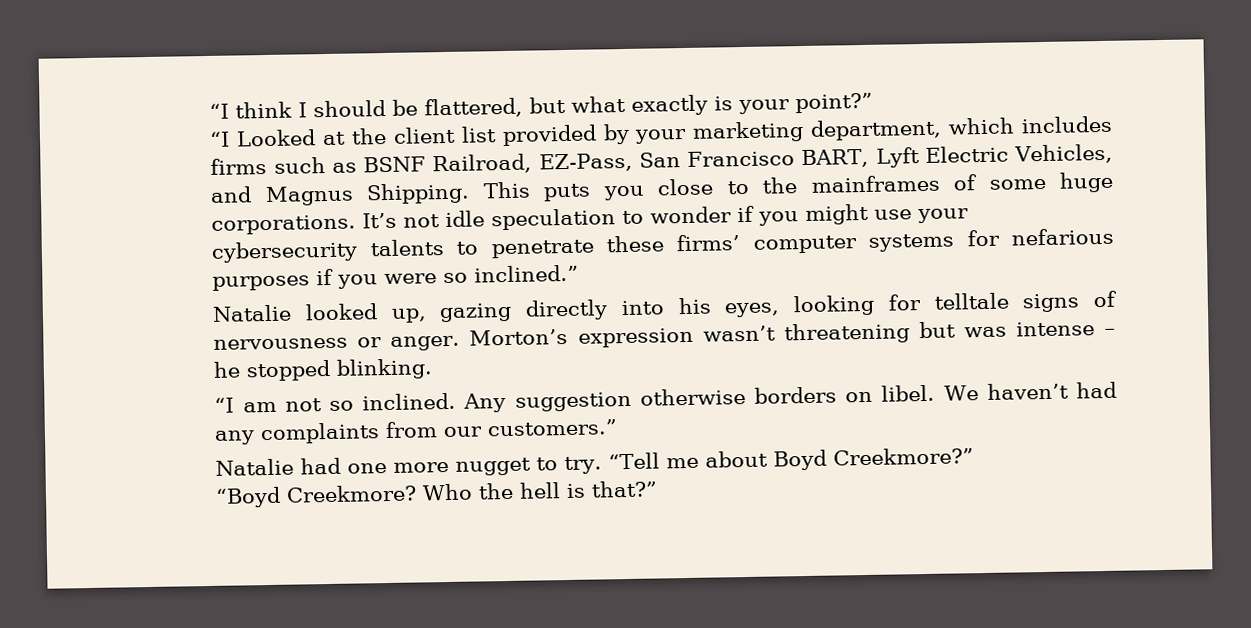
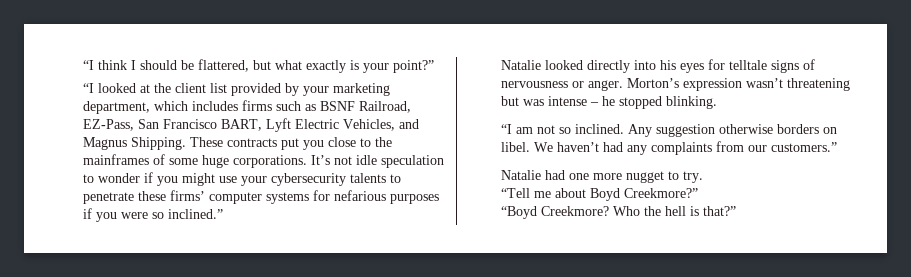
[236,129,317,147] Looked -> [97,83,136,93] looked
[482,181,592,202] This puts -> [189,137,299,150] These contracts put
[390,302,513,323] up, gazing -> (583, 65) none
[724,294,876,318] eyes, looking -> [679,63,704,73] eyes
(603, 465) none -> (703, 177) //

